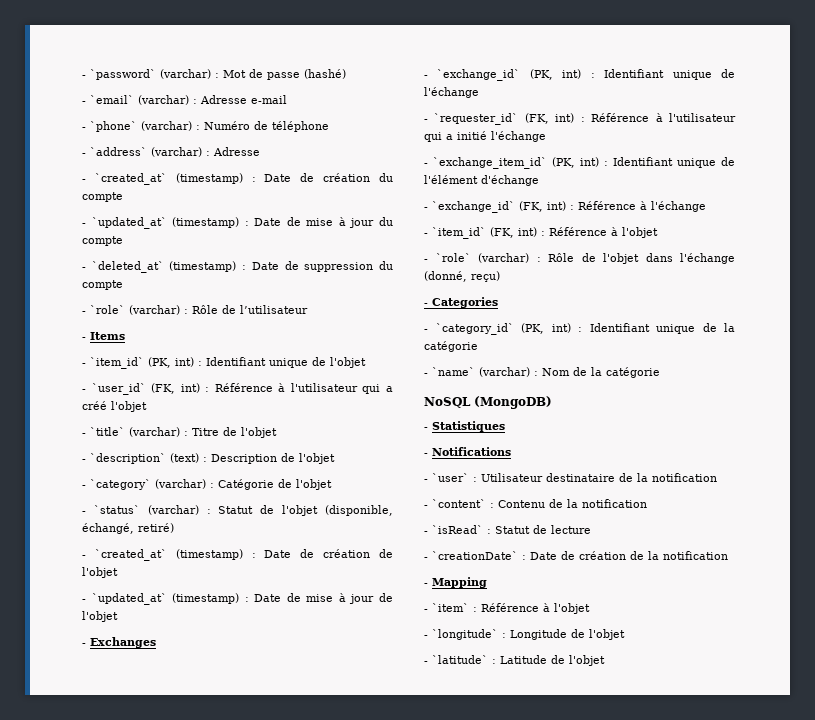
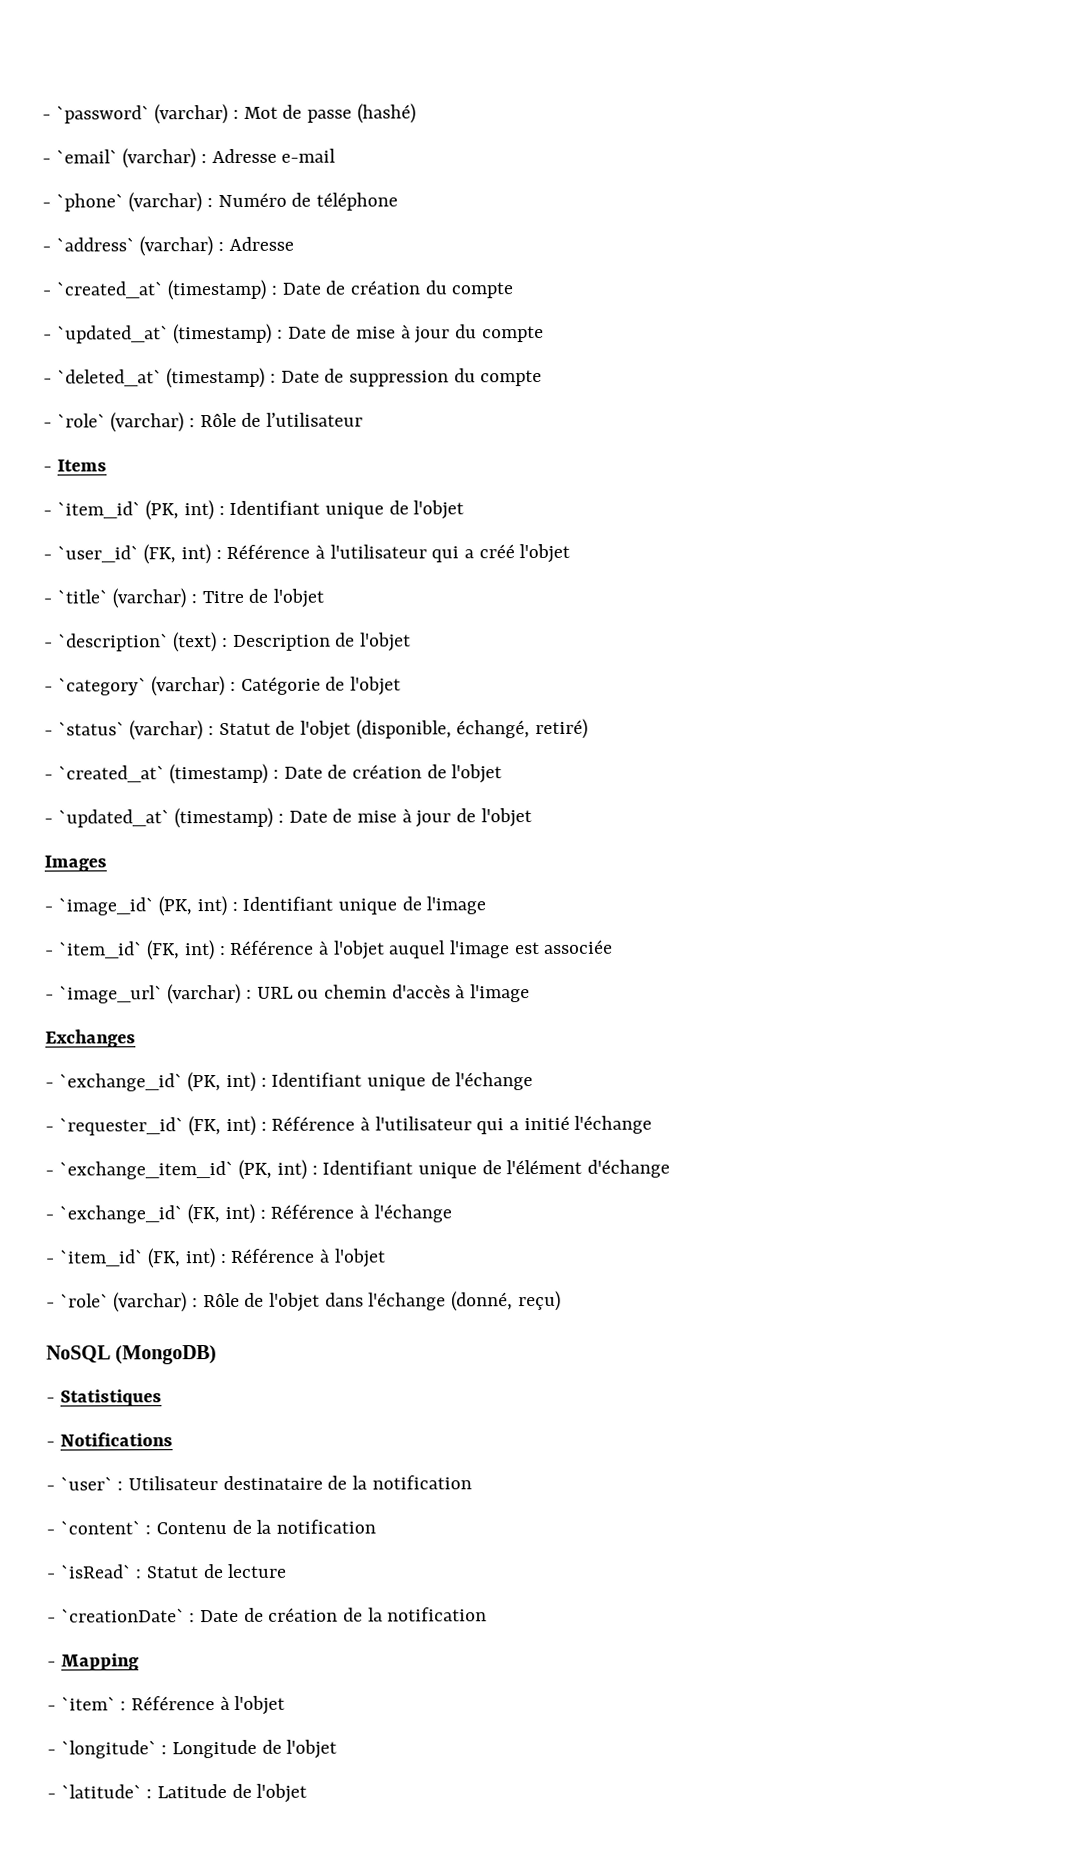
[82,643,86,646] // - -> [44,855,107,872] [44,895,487,917] [45,939,614,961] [45,983,531,1005] // Images // - `image_id` (PK, int) : Identifiant unique de l'image // - `item_id` (FK, int) : Référence à l'objet auquel l'image est associée // - `image_url` (varchar) : URL ou chemin d'accès à l'image //
[424,297,498,308] [424,323,735,335] [424,341,478,352] [424,367,660,378] // - Categories // - `category_id` (PK, int) : Identifiant unique de la catégorie // - `name` (varchar) : Nom de la catégorie -> (561, 1301) none

